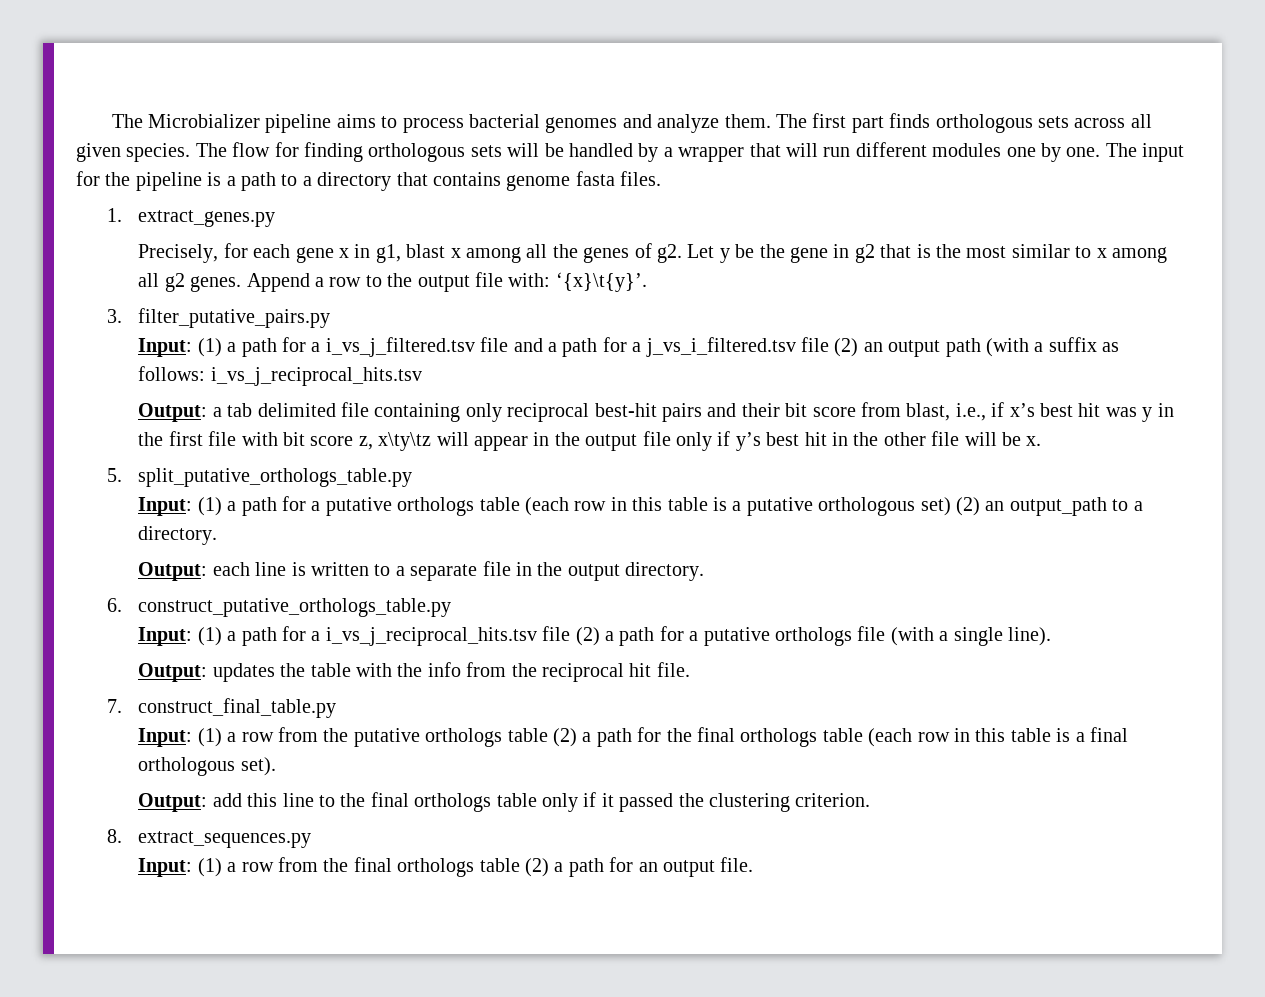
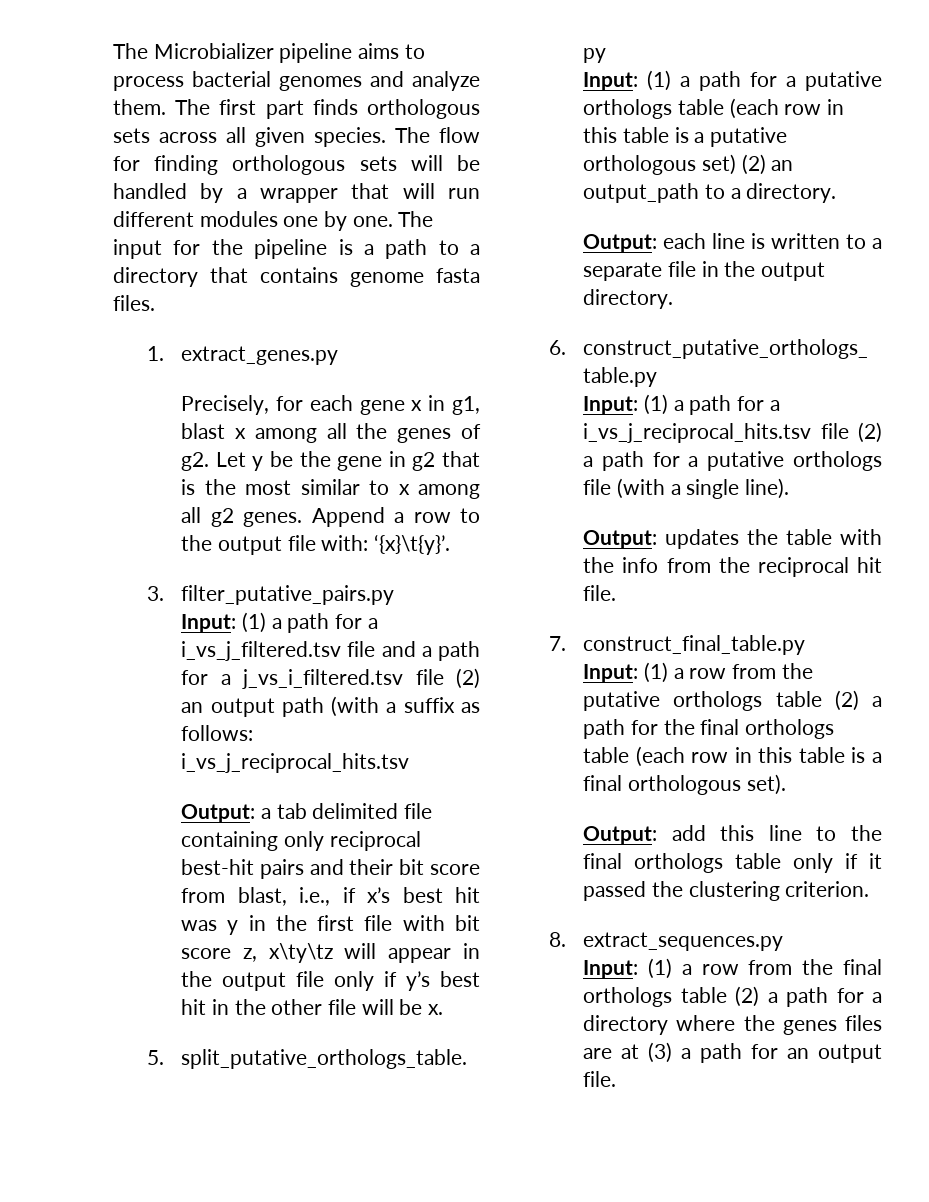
(634, 864) none -> [872,992,882,1003] [583,1015,882,1035] [583,1042,779,1063] a directory where the genes files are at (3) a path for

